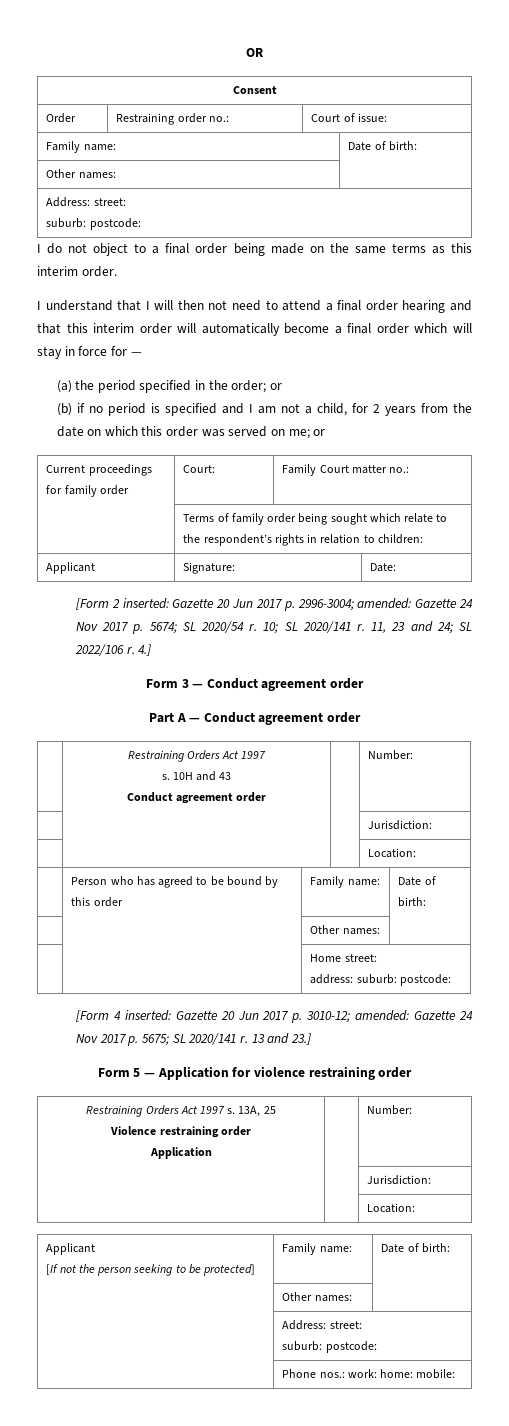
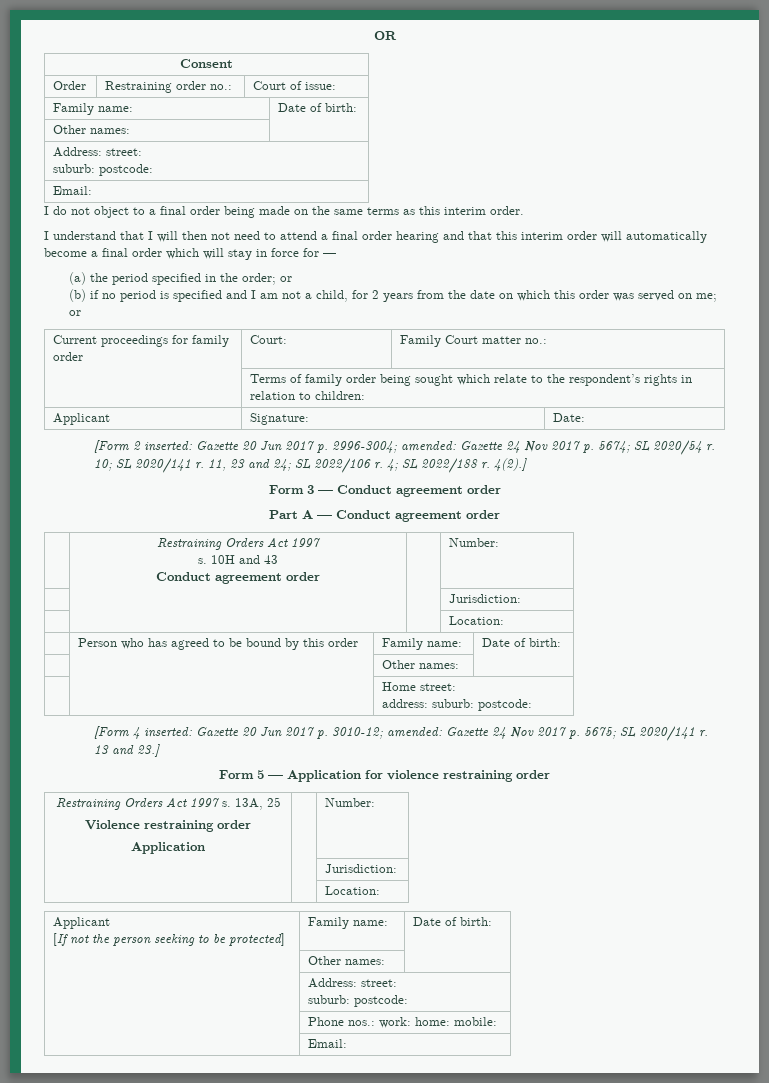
(141, 224) none -> [53,186,93,195] // Email:
[138,644,152,656] 4.] -> [386,458,527,473] 4; SL 2022/188 r. 4(2).]
(456, 1374) none -> [308,1039,348,1048] // | Email:

